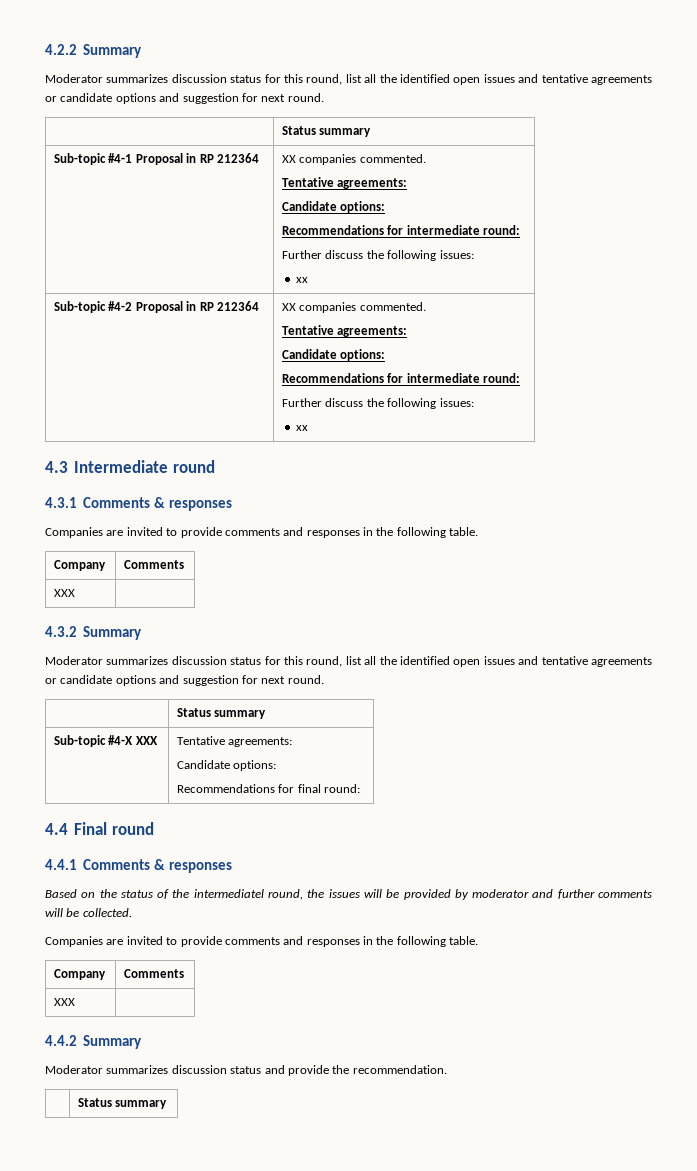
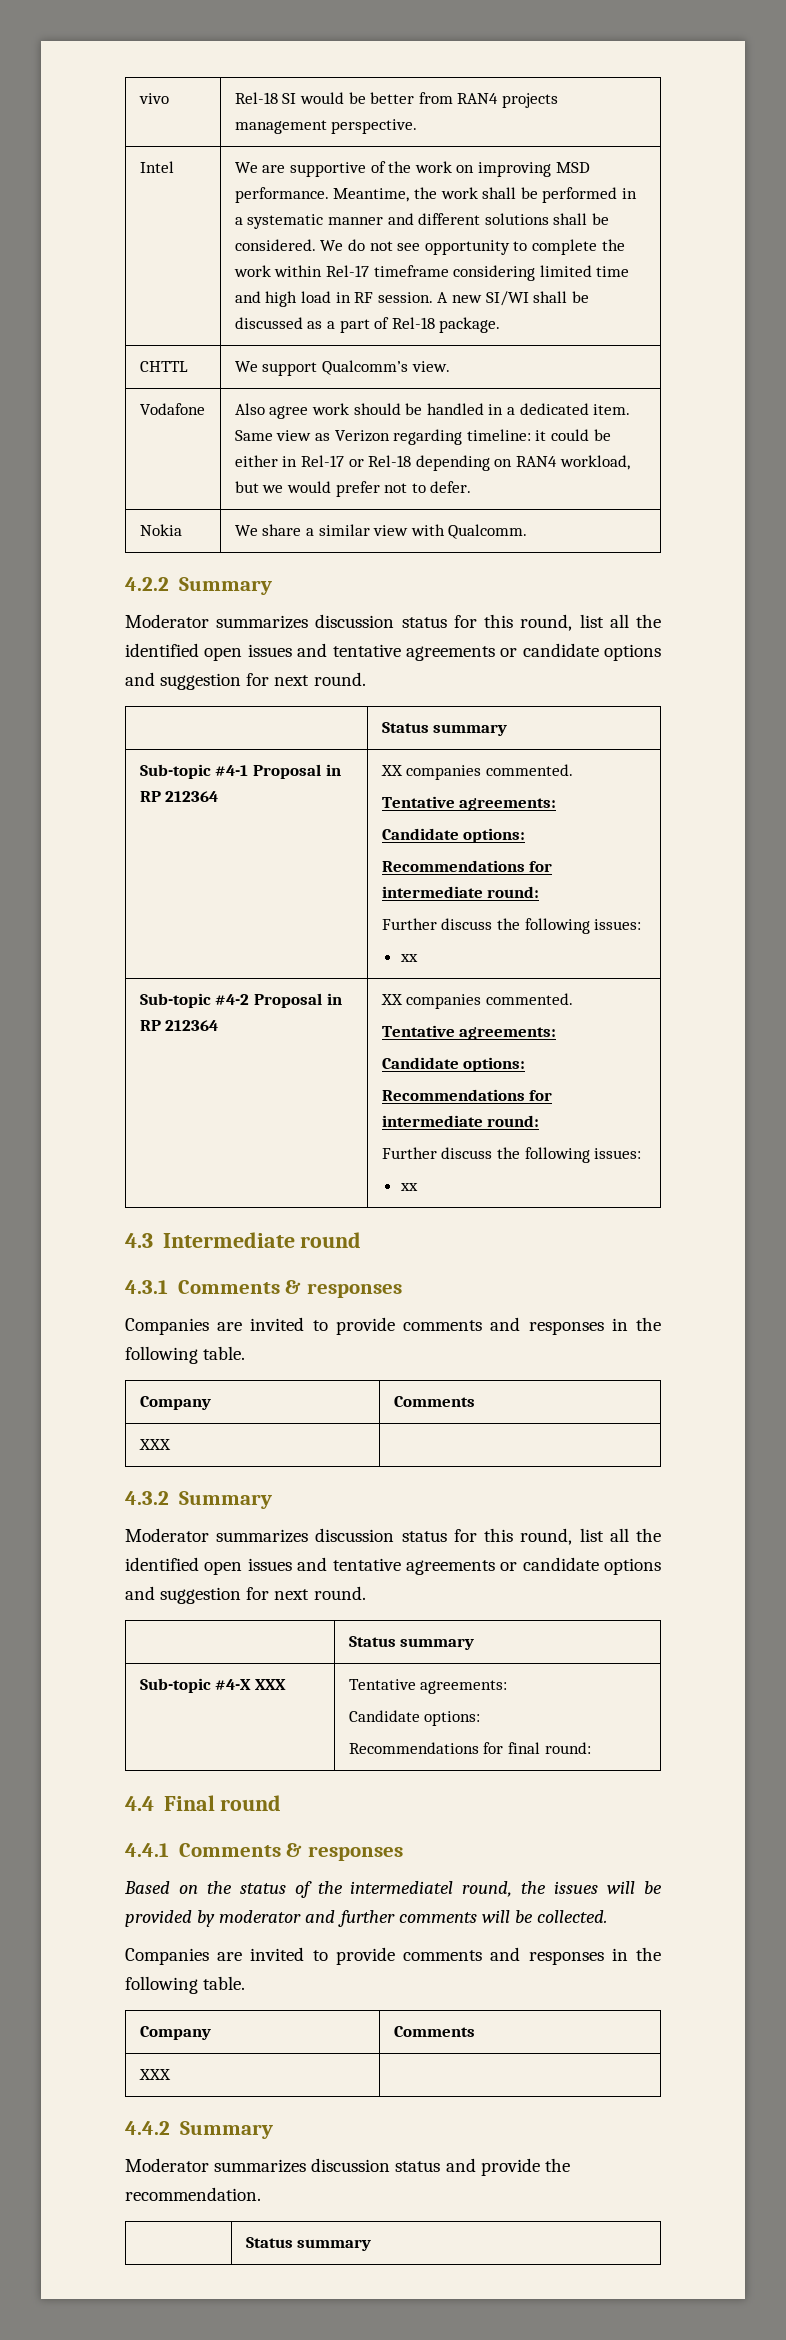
(45, 49) none -> [138,93,169,104] [234,92,558,108] [234,119,418,134] [139,161,174,173] [234,161,590,177] [234,187,637,203] [234,213,609,229] [234,239,625,255] [233,265,630,281] [234,291,589,307] [234,317,501,333] [139,361,188,372] [234,360,450,376] [139,403,205,415] [234,403,631,419] [234,429,611,445] [234,455,630,471] [234,481,472,497] [139,524,182,536] [234,524,528,539] vivo | Rel-18 SI would be better from RAN4 projects management perspective. // Intel | We are supportive of the work on improving MSD performance. Meantime, the work shall be performed in a systematic manner and different solutions shall be considered. We do not see opportunity to complete the work within Rel-17 timeframe considering limited time and high load in RF session. A new SI/WI shall be discussed as a part of Rel-18 package. // CHTTL | We support Qualcomm’s view. // Vodafone | Also agree work should be handled in a dedicated item. Same view as Verizon regarding timeline: it could be either in Rel-17 or Rel-18 depending on RAN4 workload, but we would prefer not to defer. // Nokia | We share a similar view with Qualcomm. //

